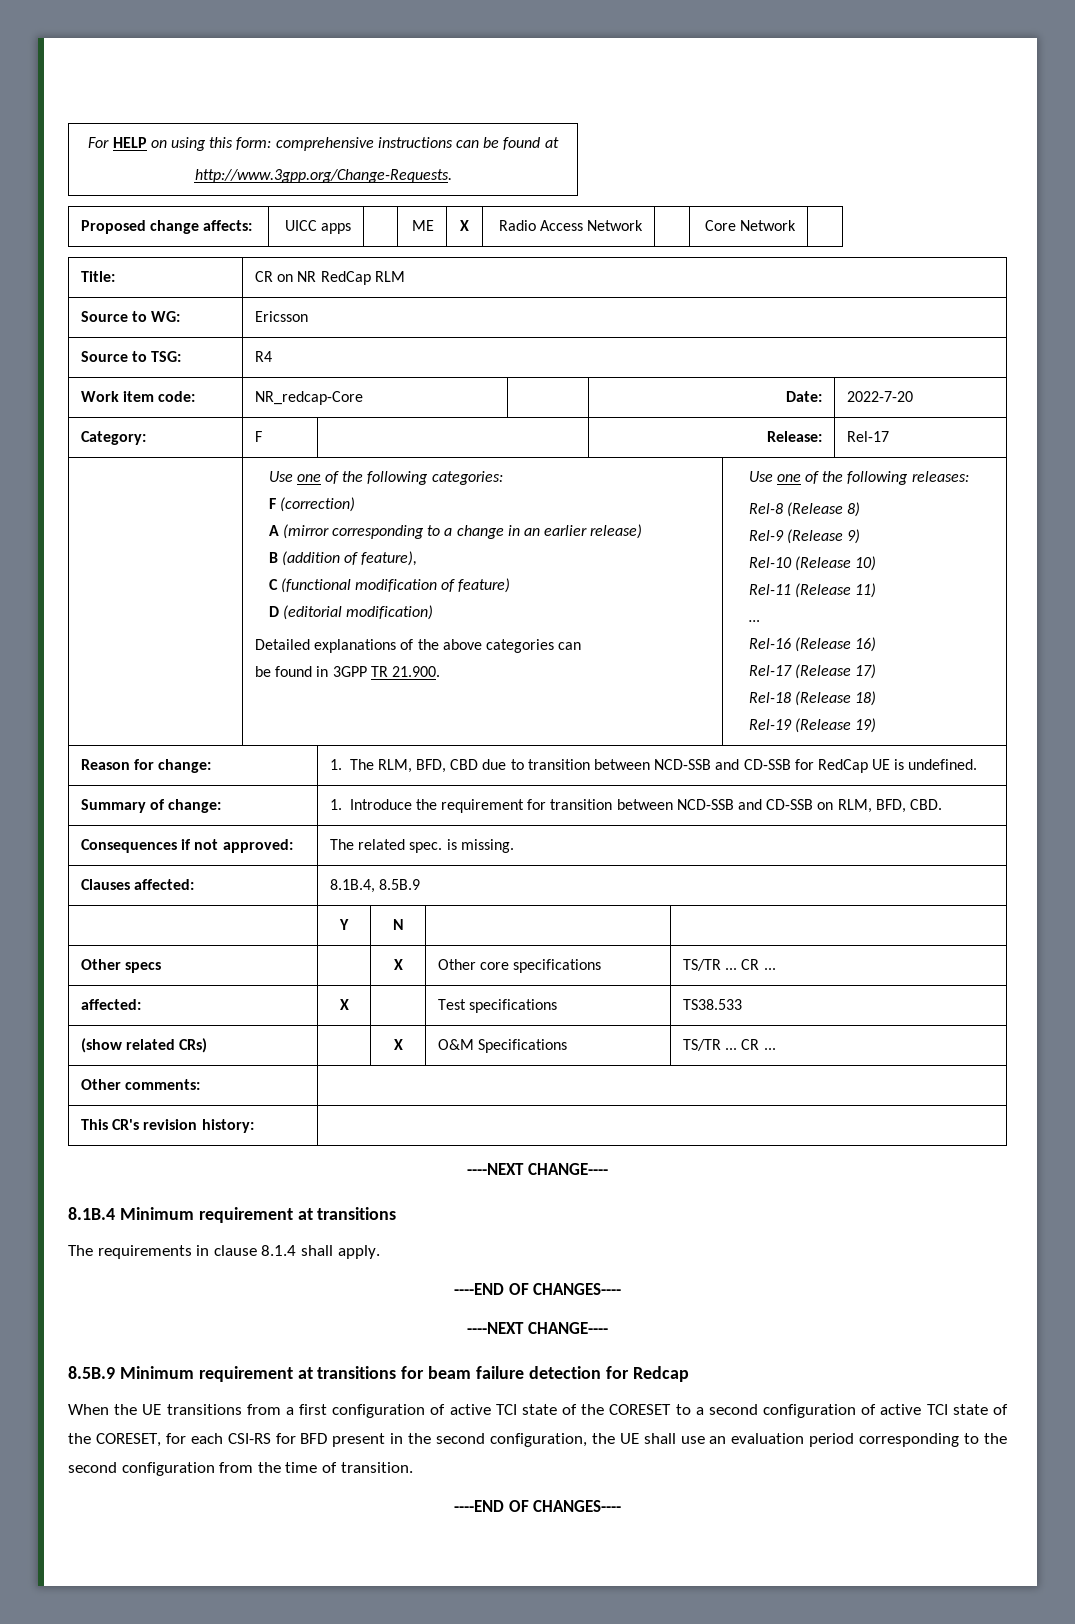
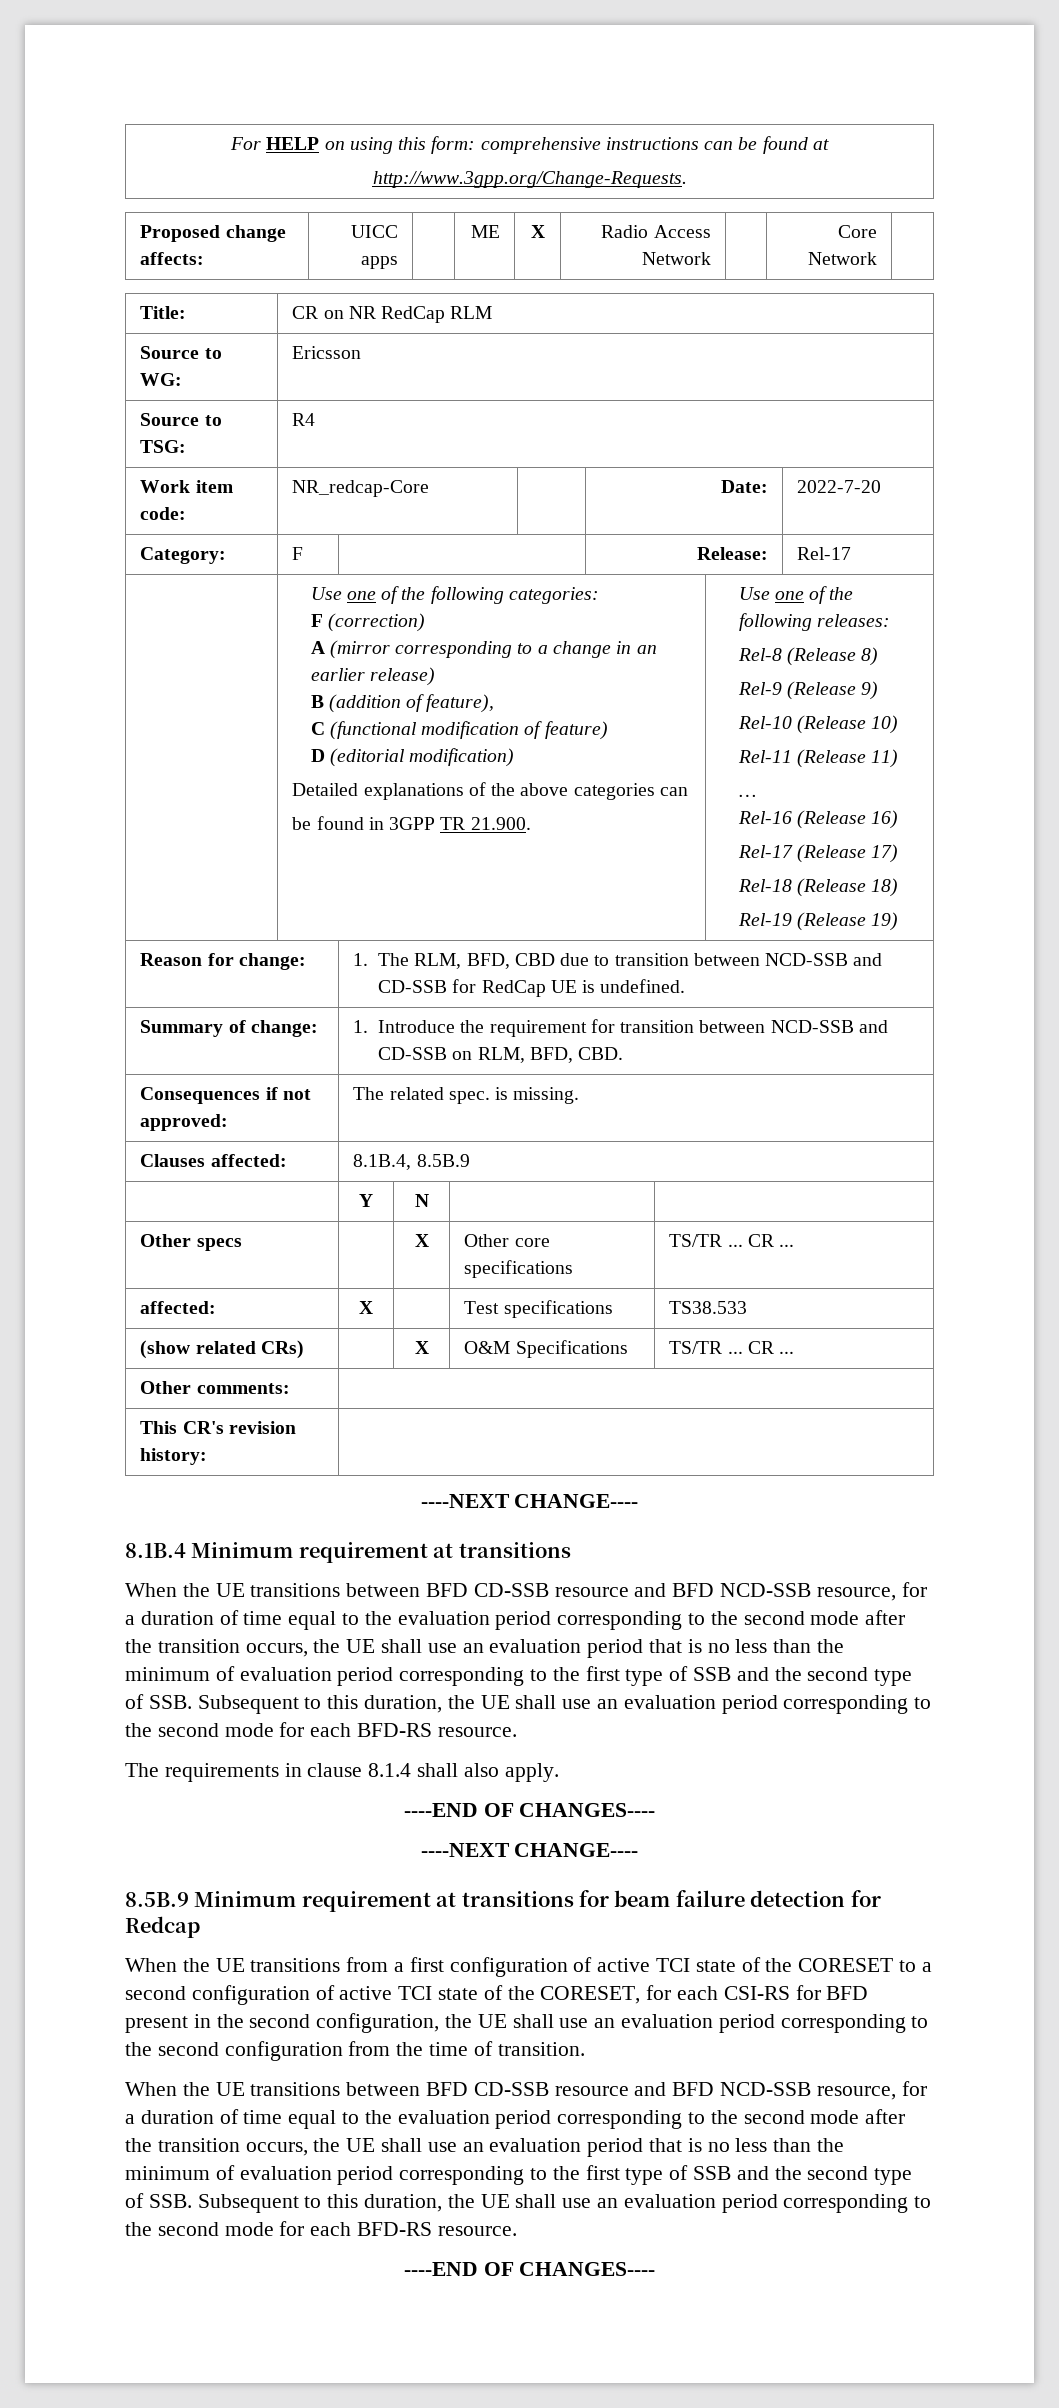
(397, 1213) none -> [125,1582,927,1601] [125,1610,906,1630] [125,1639,845,1658] [125,1666,913,1686] [125,1694,932,1714] [125,1722,517,1737] // When the UE transitions between BFD CD-SSB resource and BFD NCD-SSB resource, for a duration of time equal to the evaluation period corresponding to the second mode after the transition occurs, the UE shall use an evaluation period that is no less than the minimum of evaluation period corresponding to the first type of SSB and the second type of SSB. Subsequent to this duration, the UE shall use an evaluation period corresponding to the second mode for each BFD-RS resource.
(333, 1250) none -> [463,1763,499,1777] also
(413, 1467) none -> [125,2081,927,2100] [125,2109,906,2129] [125,2138,845,2157] [125,2165,913,2185] [125,2193,932,2213] [125,2221,517,2236] // When the UE transitions between BFD CD-SSB resource and BFD NCD-SSB resource, for a duration of time equal to the evaluation period corresponding to the second mode after the transition occurs, the UE shall use an evaluation period that is no less than the minimum of evaluation period corresponding to the first type of SSB and the second type of SSB. Subsequent to this duration, the UE shall use an evaluation period corresponding to the second mode for each BFD-RS resource.

